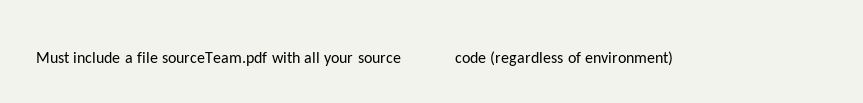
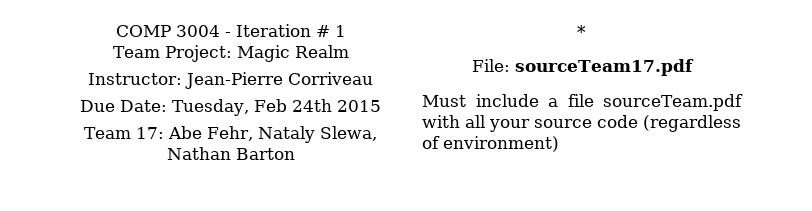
(36, 57) none -> [115,24,346,37] [112,45,349,62] [88,72,373,89] [80,99,381,116] [84,126,377,143] [166,147,295,160] [577,25,586,37] [471,59,694,76] COMP 3004 - Iteration # 1 // Team Project: Magic Realm // Instructor: Jean-Pierre Corriveau // Due Date: Tuesday, Feb 24th 2015 // Team 17: Abe Fehr, Nataly Slewa, Nathan Barton // * // File: sourceTeam17.pdf //

